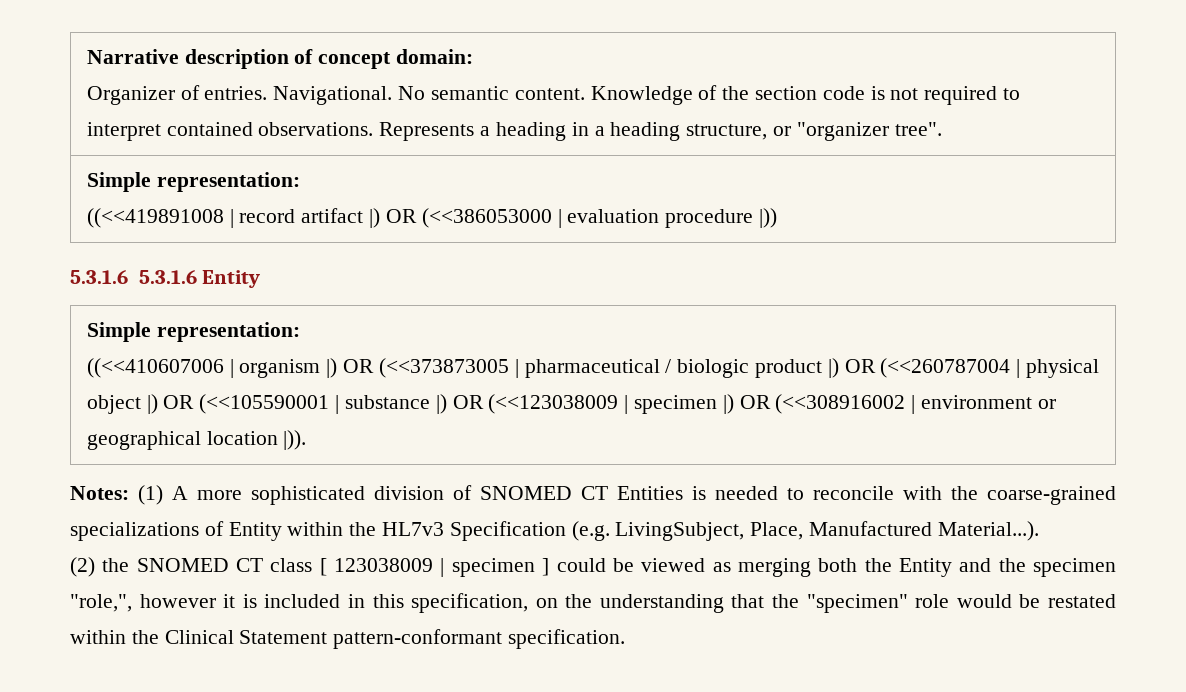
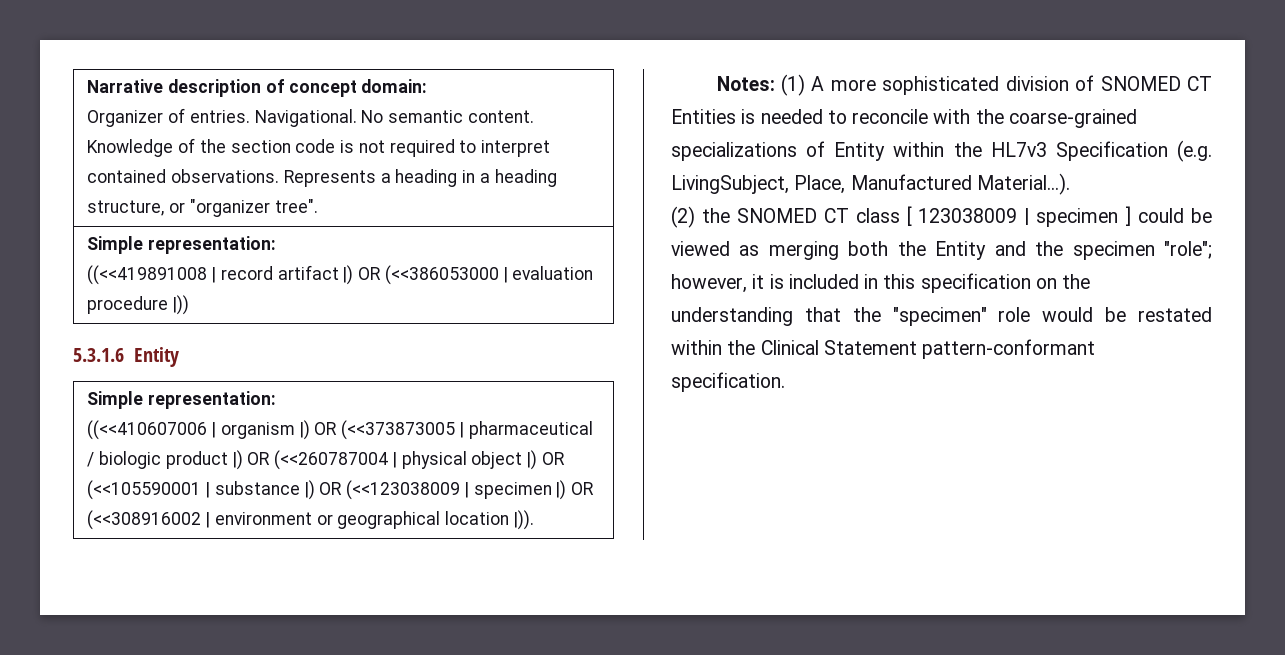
[138,270,197,284] 5.3.1.6 -> (124, 355) none
[70,594,216,612] "role,", however -> [1164,241,1212,259] [671,274,747,293] "role"; however,
[411,593,529,613] specification, -> [920,273,1031,293] specification

